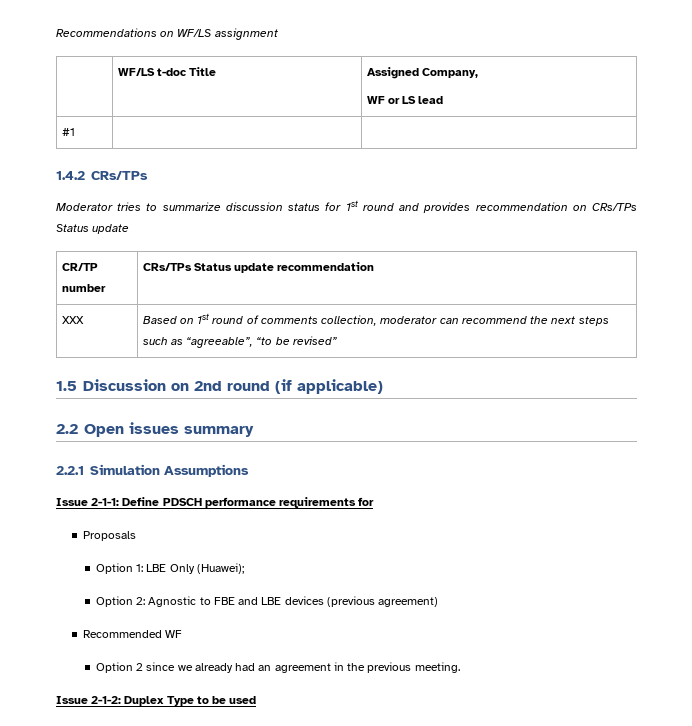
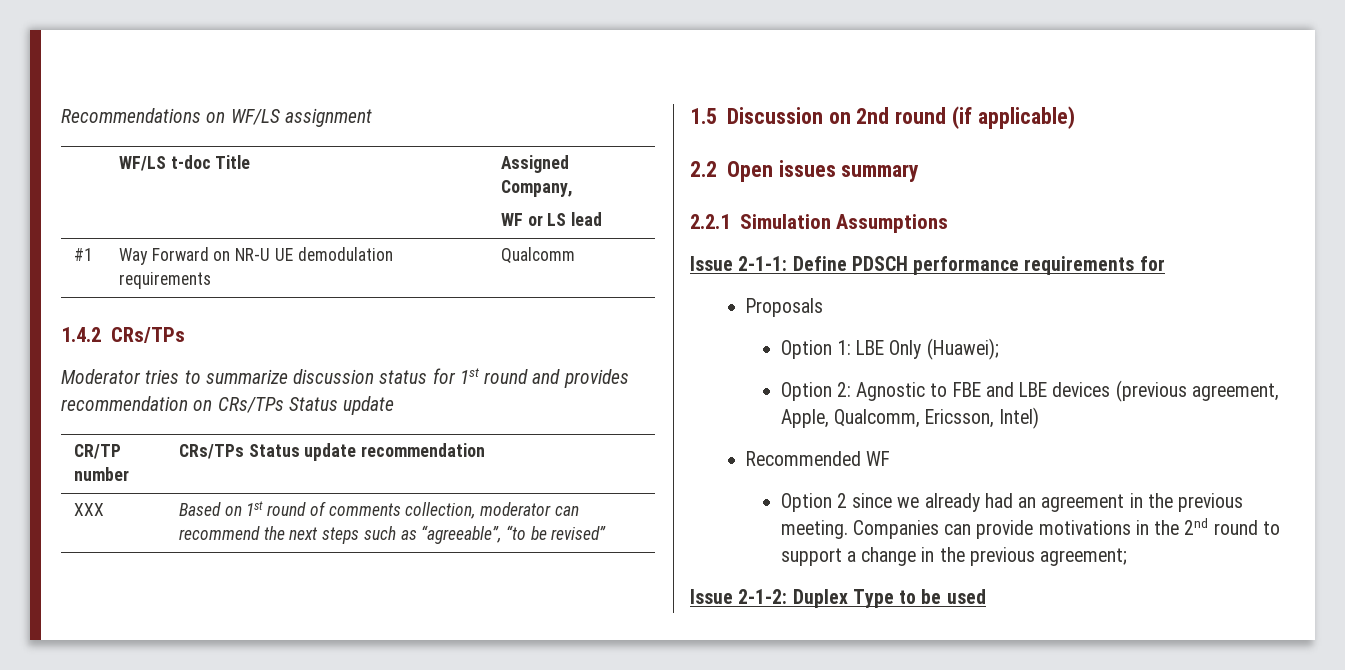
(75, 132) | -> [118,247,393,265] [118,272,211,289] [500,247,575,264] Way Forward on NR-U UE demodulation requirements | Qualcomm
[378,597,439,607] agreement) -> [1191,383,1279,401] [780,407,1040,429] agreement, Apple, Qualcomm, Ericsson, Intel)
(460, 667) none -> [852,518,1280,539] [780,547,1128,566] Companies can provide motivations in the 2nd round to support a change in the previous agreement;

